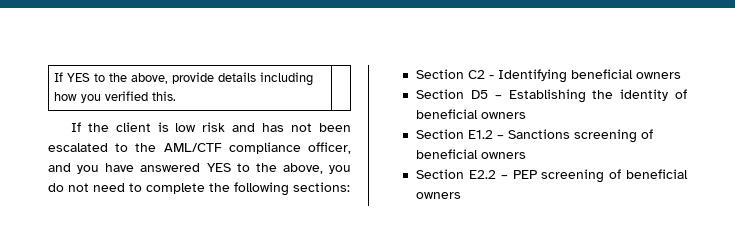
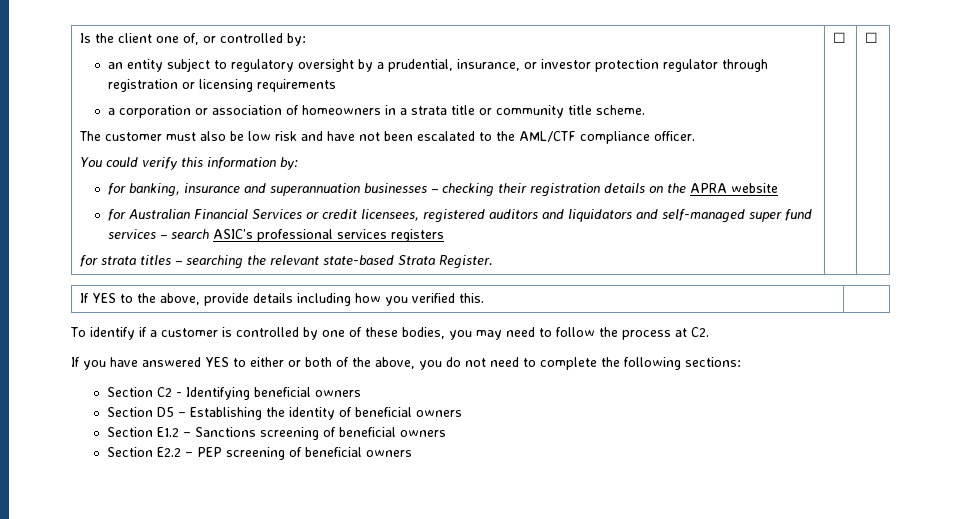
(53, 77) none -> [80,33,307,46] [108,58,769,72] [108,79,337,92] [108,105,646,118] [79,131,696,144] [80,157,299,170] [108,183,779,197] [108,209,813,223] [108,229,445,242] [80,255,494,269] [833,32,847,43] [865,32,879,43] Is the client one of, or controlled by: // an entity subject to regulatory oversight by a prudential, insurance, or investor protection regulator through registration or licensing requirements // a corporation or association of homeowners in a strata title or community title scheme. // The customer must also be low risk and have not been escalated to the AML/CTF compliance officer. // You could verify this information by: // for banking, insurance and superannuation businesses – checking their registration details on the APRA website // for Australian Financial Services or credit licensees, registered auditors and liquidators and self-managed super fund services – search ASIC’s professional services registers // for strata titles – searching the relevant state-based Strata Register. | ☐ | ☐ //
[70,122,351,132] [48,142,351,154] [48,163,71,172] If the client is low risk and has not been escalated to the AML/CTF compliance officer, and -> [70,327,709,340] [71,357,80,367] To identify if a customer is controlled by one of these bodies, you may need to follow the process at C2. // If
(250, 167) none -> [250,357,349,367] either or both of

